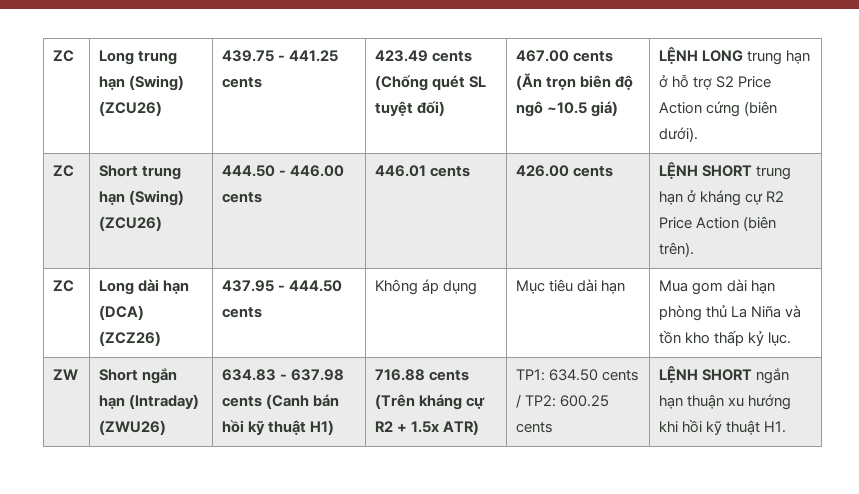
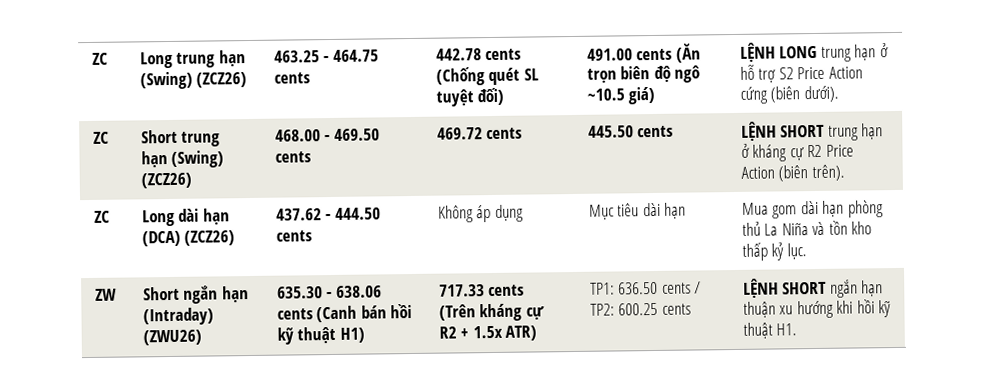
[99,101,163,116] [222,50,339,62] [222,77,263,88] [375,50,429,62] (ZCU26) | 439.75 - 441.25 cents | 423.49 -> [196,72,248,88] [273,49,379,63] [273,72,310,84] [435,48,482,61] (ZCZ26) | 463.25 - 464.75 cents | 442.78
[516,50,570,62] 467.00 -> [586,48,633,61] 491.00
[99,216,163,231] [222,165,345,177] [222,192,263,203] [375,165,471,177] [516,165,570,177] (ZCU26) | 444.50 - 446.00 cents | 446.01 cents | 426.00 -> [140,172,192,189] [274,128,380,142] [274,151,311,163] [436,127,523,140] [587,125,634,138] (ZCZ26) | 468.00 - 469.50 cents | 469.72 cents | 445.50
[222,280,275,292] 437.95 -> [275,208,322,221] 437.62
[222,369,345,381] 634.83 - 637.98 -> [276,285,382,299] 635.30 - 638.06
[375,369,426,381] 716.88 -> [438,284,485,297] 717.33
[549,369,599,381] 634.50 -> [618,281,659,295] 636.50

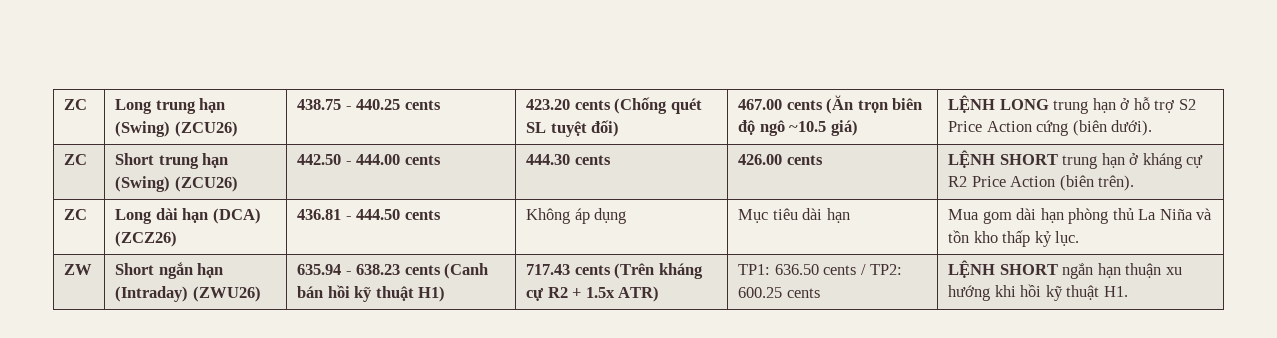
[196,72,248,88] [273,49,379,63] [273,72,310,84] [435,48,482,61] (ZCZ26) | 463.25 - 464.75 cents | 442.78 -> [174,121,238,137] [297,99,441,110] [526,99,571,110] (ZCU26) | 438.75 - 440.25 cents | 423.20
[586,48,633,61] 491.00 -> [738,99,783,110] 467.00
[140,172,192,189] [274,128,380,142] [274,151,311,163] [436,127,523,140] [587,125,634,138] (ZCZ26) | 468.00 - 469.50 cents | 469.72 cents | 445.50 -> [174,176,238,192] [297,154,441,165] [526,154,611,165] [738,154,783,165] (ZCU26) | 442.50 - 444.00 cents | 444.30 cents | 426.00
[275,208,322,221] 437.62 -> [297,209,342,220] 436.81
[276,285,382,299] 635.30 - 638.06 -> [297,264,401,275] 635.94 - 638.23
[438,284,485,297] 717.33 -> [526,264,571,275] 717.43

